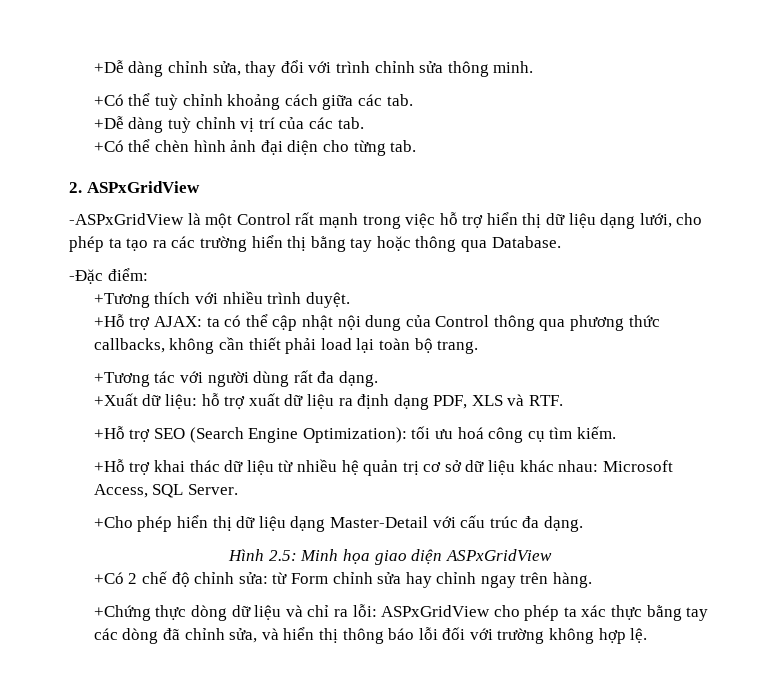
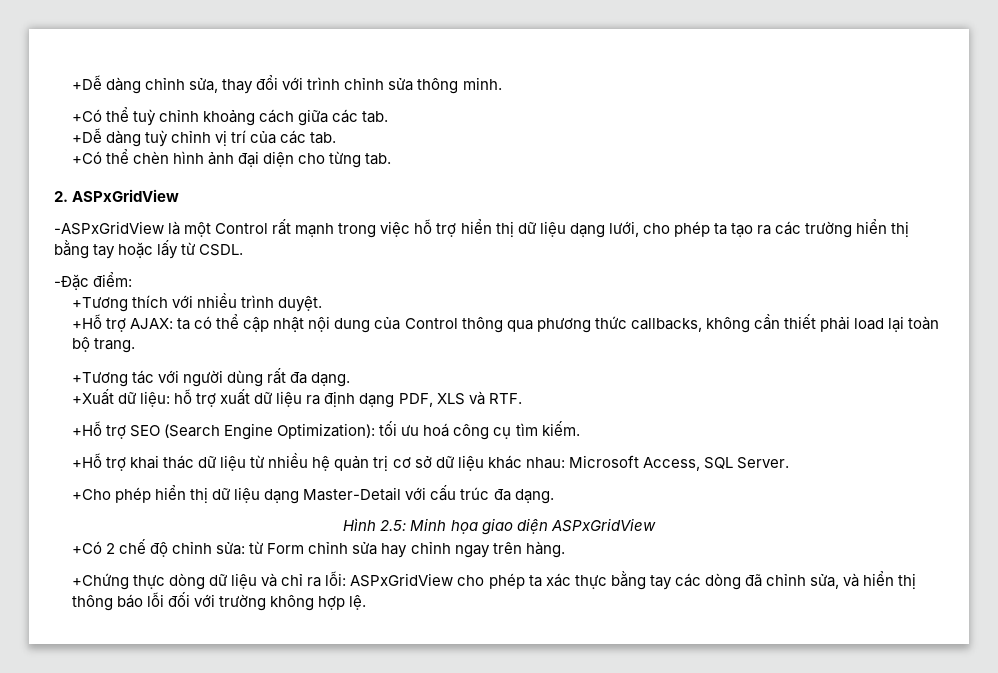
[415,236,561,252] thông qua Database. -> [157,240,244,259] lấy từ CSDL.

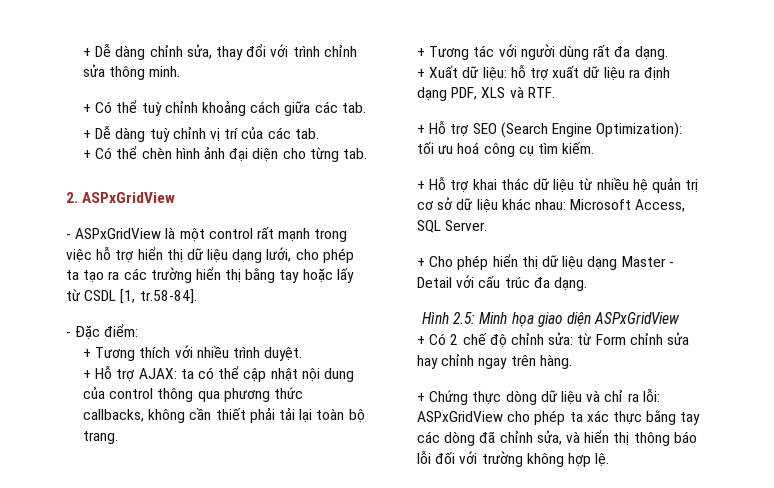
[71,75,102,90] +Dễ -> [83,43,112,57] + Dễ
[71,109,102,122] +Có -> [83,101,113,113] + Có
[71,128,102,143] +Dễ -> [83,125,112,139] + Dễ
[71,151,102,164] +Có -> [83,147,113,159] + Có
[54,221,164,235] -ASPxGridView -> [66,228,162,239] - ASPxGridView
[215,223,269,234] Control -> [208,228,253,239] control
[199,244,244,256] [54,274,89,291] CSDL. // -Đặc -> [84,289,197,304] [66,325,101,340] CSDL [1, tr.58-84]. // - Đặc
[71,297,128,312] +Tương -> [83,347,136,361] + Tương
[71,314,102,329] +Hỗ -> [83,365,113,379] + Hỗ
[404,318,458,329] Control -> [109,388,154,399] control
[854,318,885,330] load -> [279,408,296,420] tải
[71,372,128,387] +Tương -> [417,46,470,60] + Tương
[71,389,114,405] +Xuất -> [417,65,459,78] + Xuất
[71,421,102,436] +Hỗ -> [417,120,447,134] + Hỗ
[71,453,102,468] +Hỗ -> [417,176,447,190] + Hỗ
[71,489,111,500] +Cho -> [417,256,454,267] + Cho
[303,487,402,501] Master-Detail -> [621,256,674,267] [417,277,453,288] Master - Detail
[71,541,102,554] +Có -> [417,333,447,345] + Có
[71,573,129,590] +Chứng -> [417,390,469,405] + Chứng

